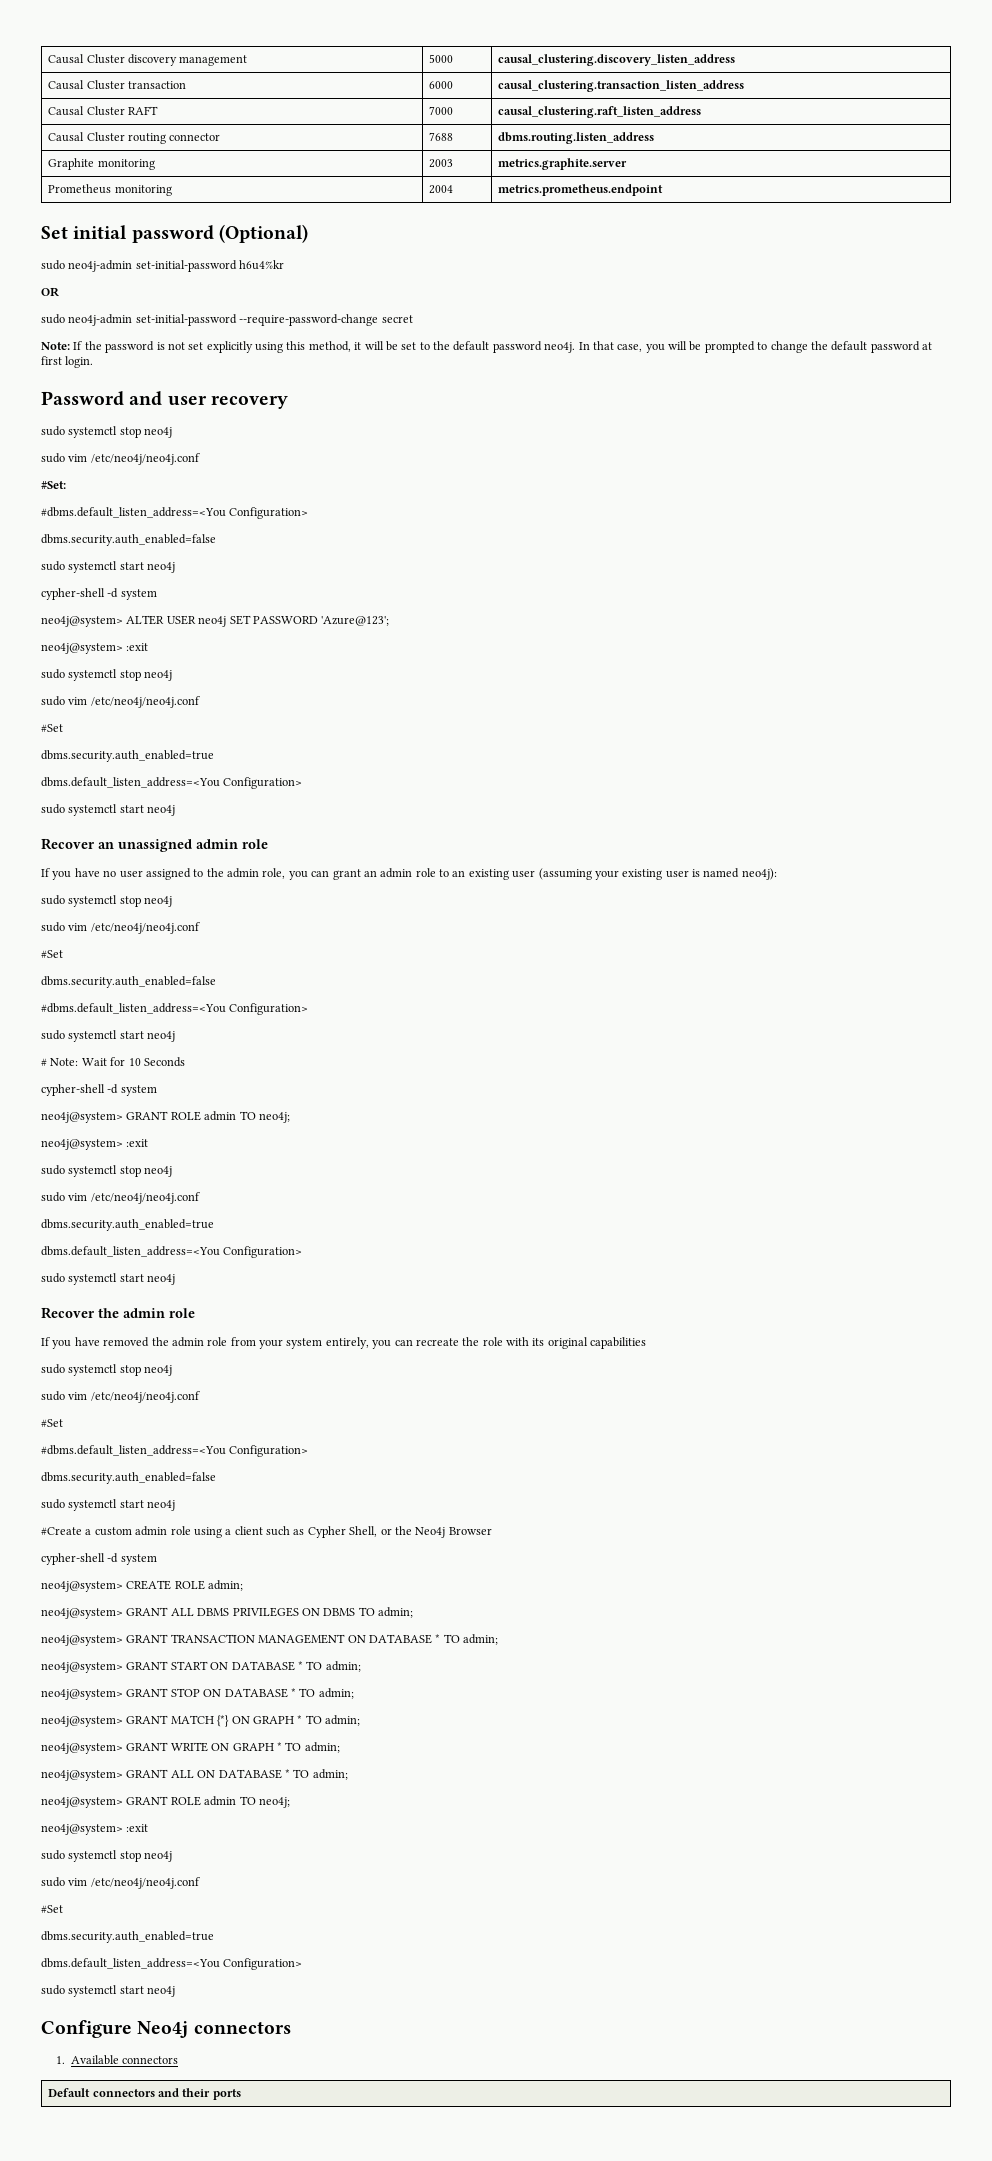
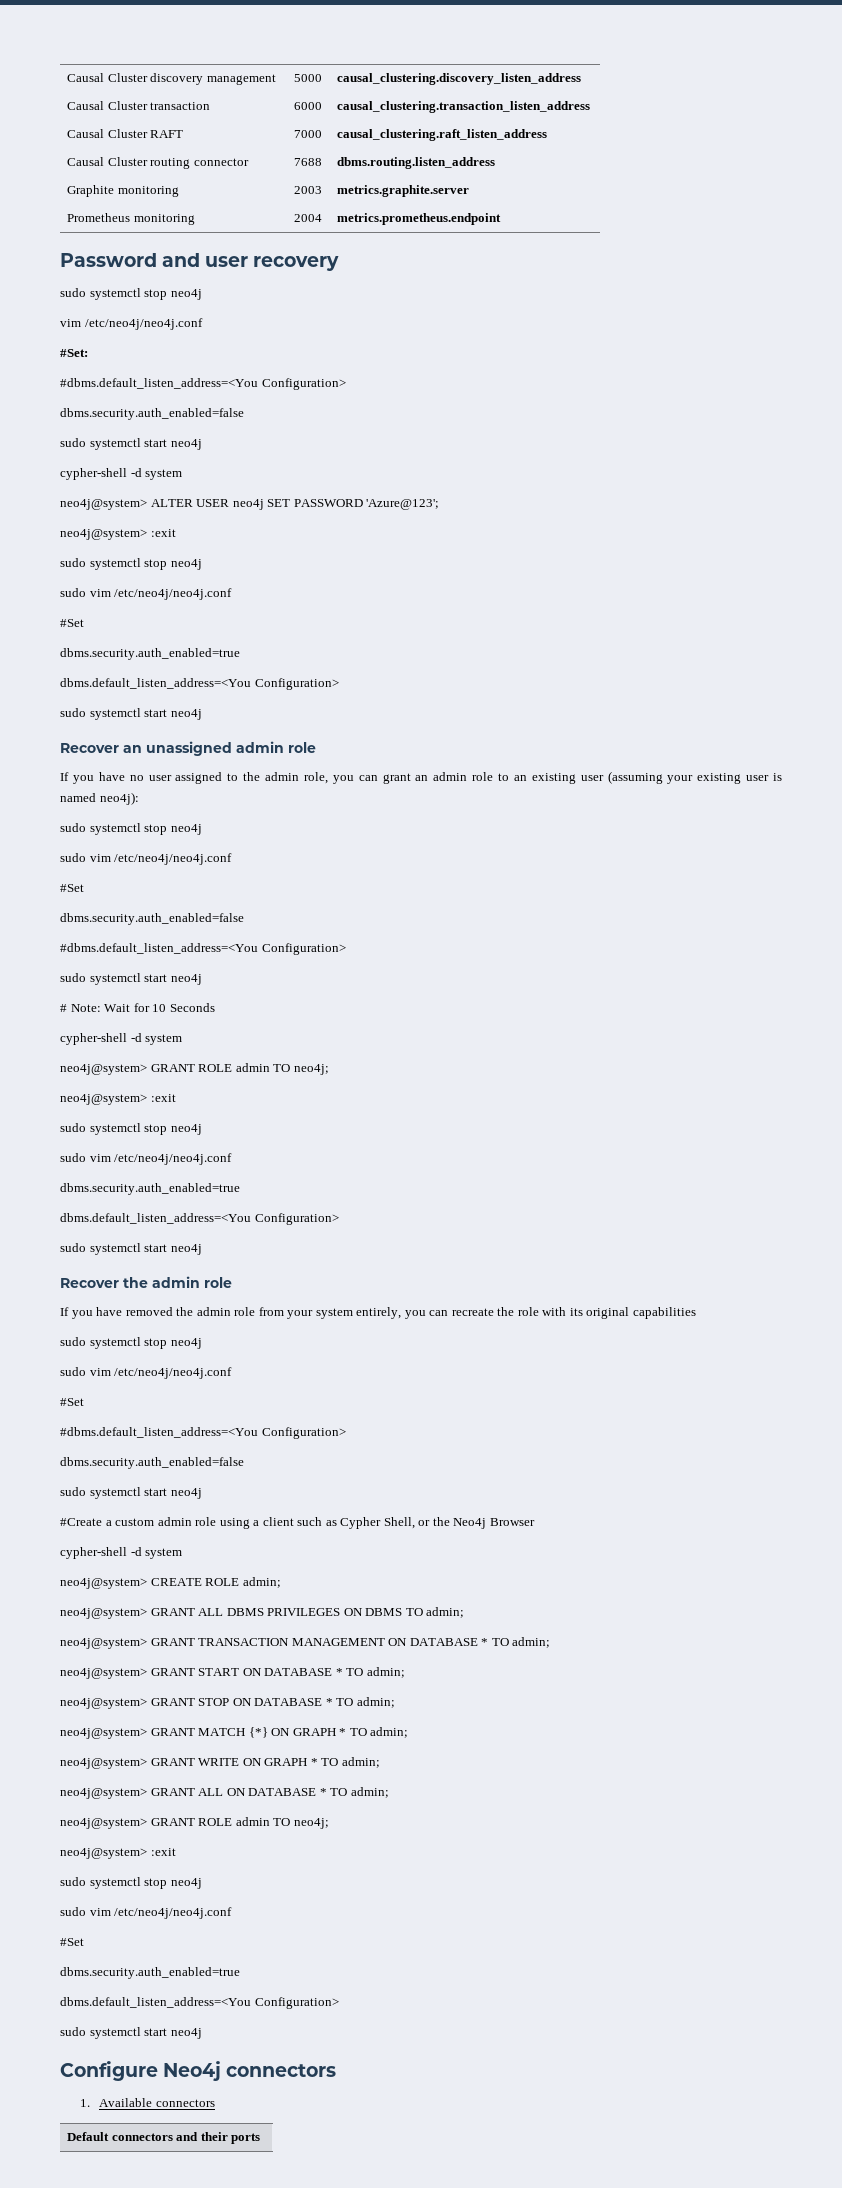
[41,224,308,243] [41,260,285,272] [41,287,59,297] [41,314,413,326] [41,341,932,353] [41,356,94,368] // Set initial password (Optional) // sudo neo4j-admin set-initial-password h6u4%kr // OR // sudo neo4j-admin set-initial-password --require-password-change secret // Note: If the password is not set explicitly using this method, it will be set to the default password neo4j. In that case, you will be prompted to change the default password at first login. -> (502, 219) none
[41,453,65,463] sudo -> (202, 294) none

